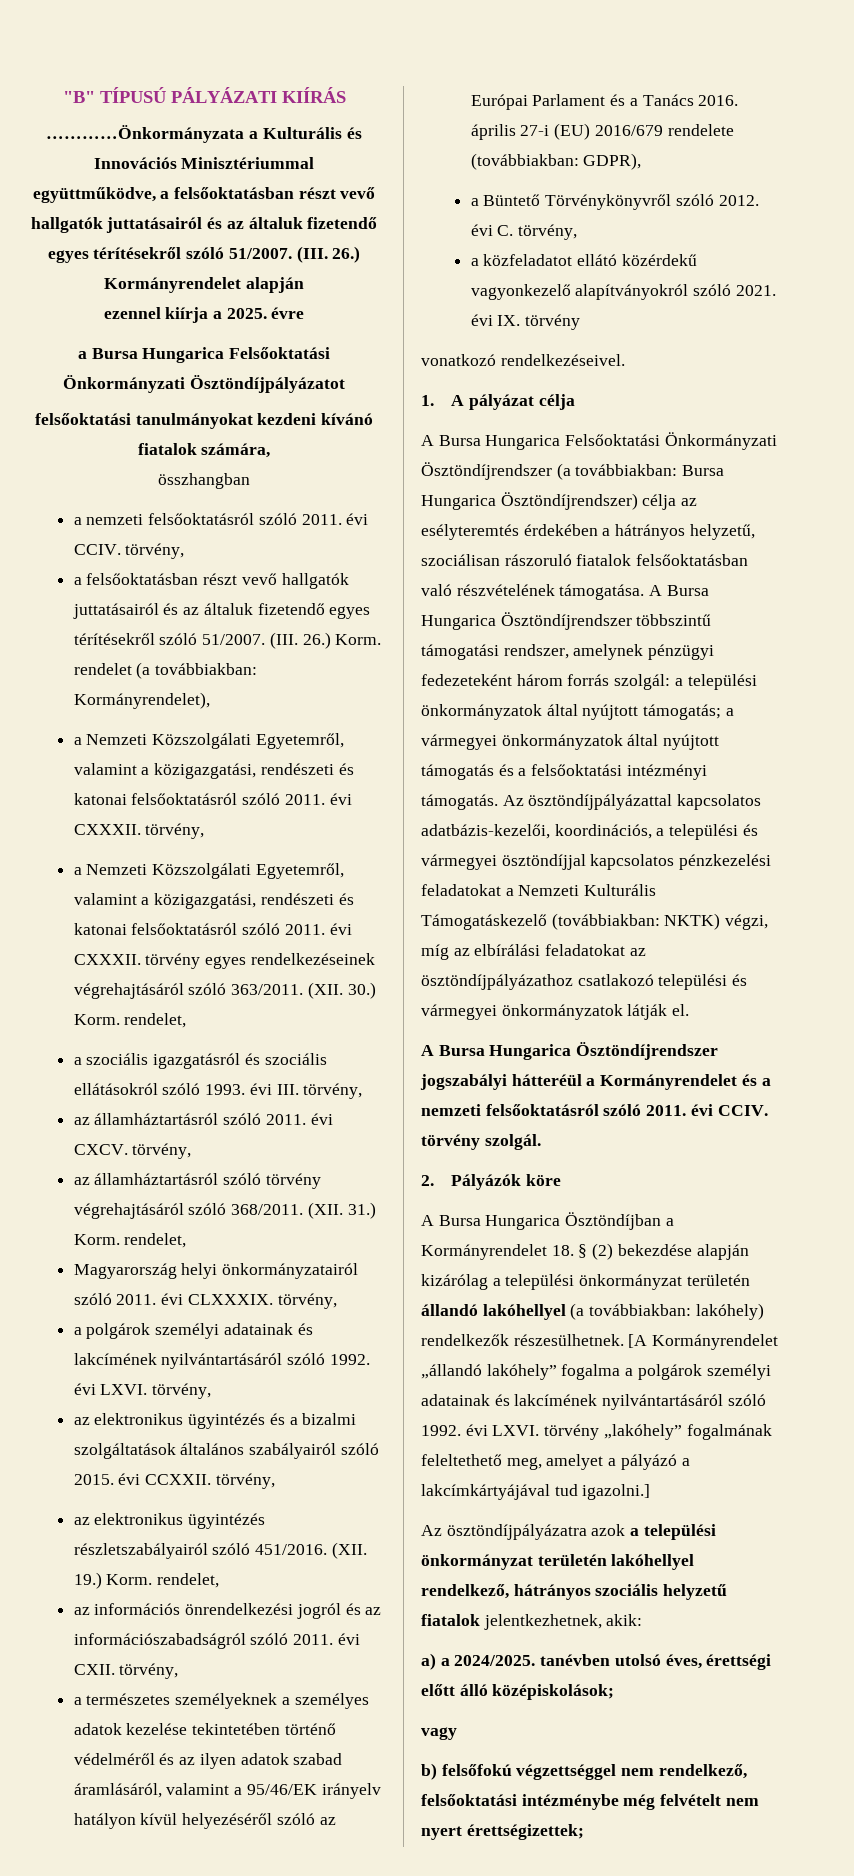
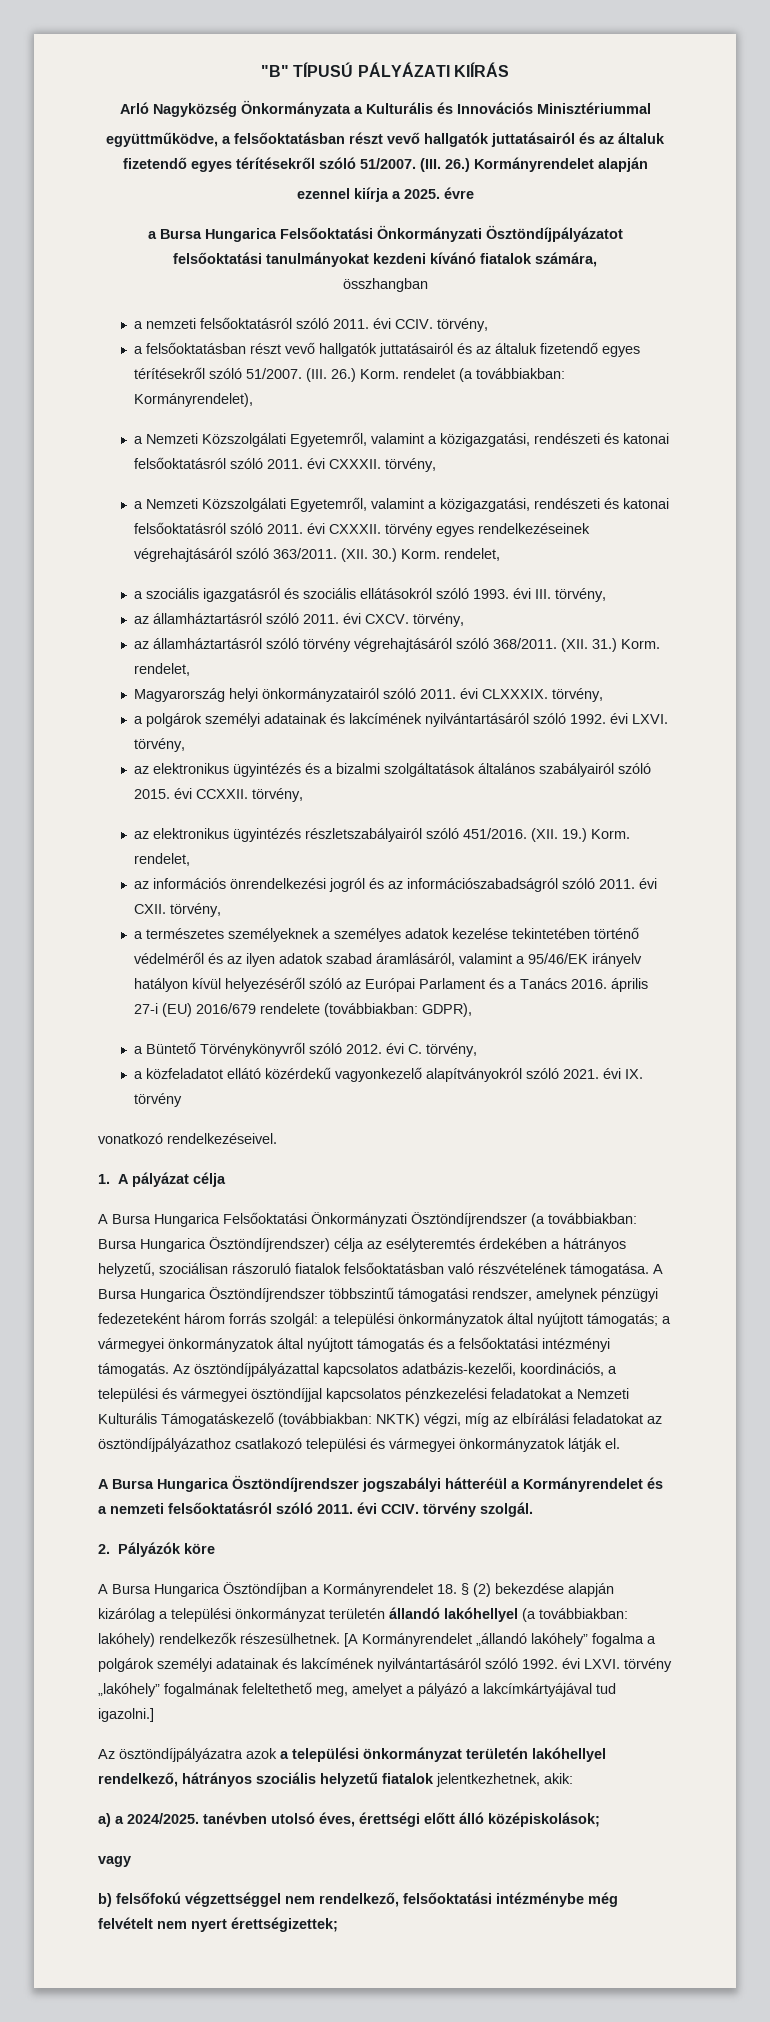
[46,125,245,143] …………Önkormányzata -> [119,100,351,117] Arló Nagyközség Önkormányzata

